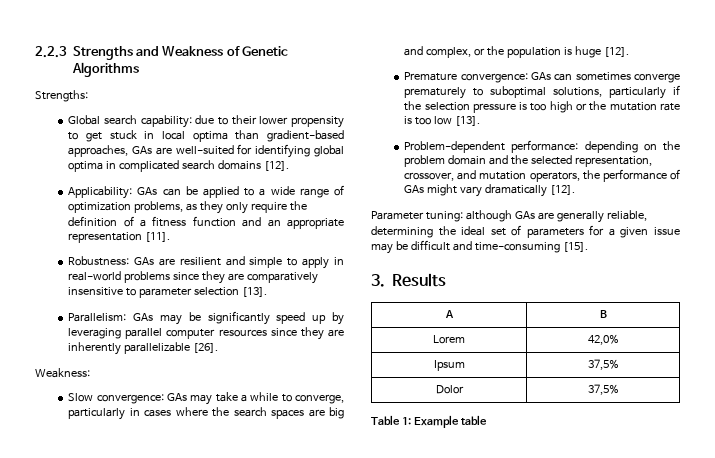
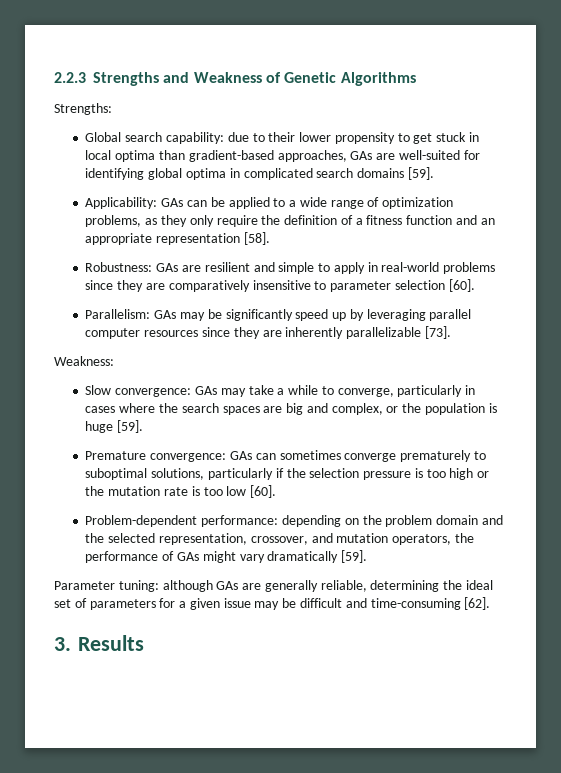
[264,161,290,171] [12]. -> [407,167,434,180] [59].
[145,232,171,242] [11]. -> [243,232,270,245] [58].
[242,287,268,297] [13]. -> [448,279,475,292] [60].
[193,343,219,353] [26]. -> [424,326,451,339] [73].
[604,47,630,57] [12]. -> [117,420,144,433] [59].
[455,116,481,126] [13]. -> [250,485,277,498] [60].
[550,185,576,195] [12]. -> [341,550,368,563] [59].
[562,242,588,252] [15]. -> [464,597,491,610] [62].
[444,310,454,318] [599,310,607,318] [433,335,465,344] [587,334,619,345] [433,360,465,371] [587,359,619,370] [435,385,464,394] [587,384,619,395] [371,415,487,428] // A | B // Lorem | 42,0% // Ipsum | 37,5% // Dolor | 37,5% // Table 1: Example table -> (144, 643) none

